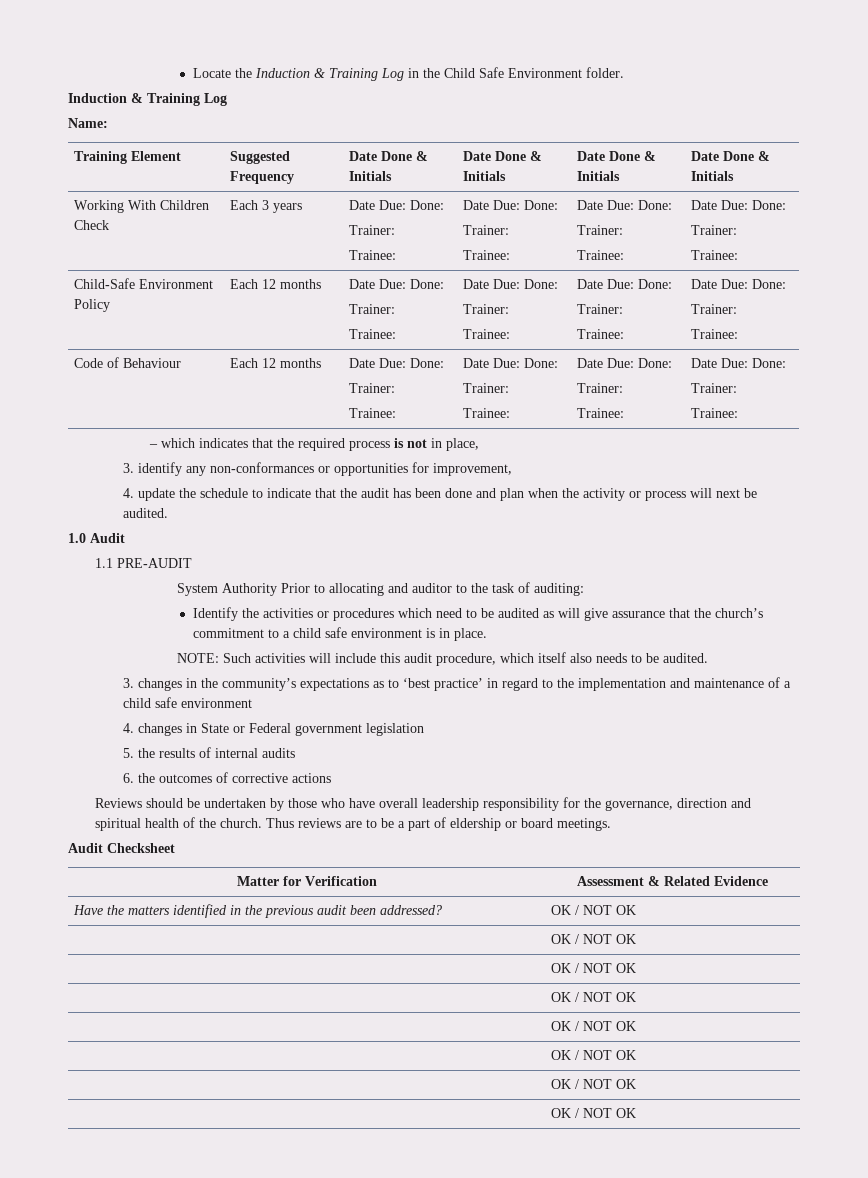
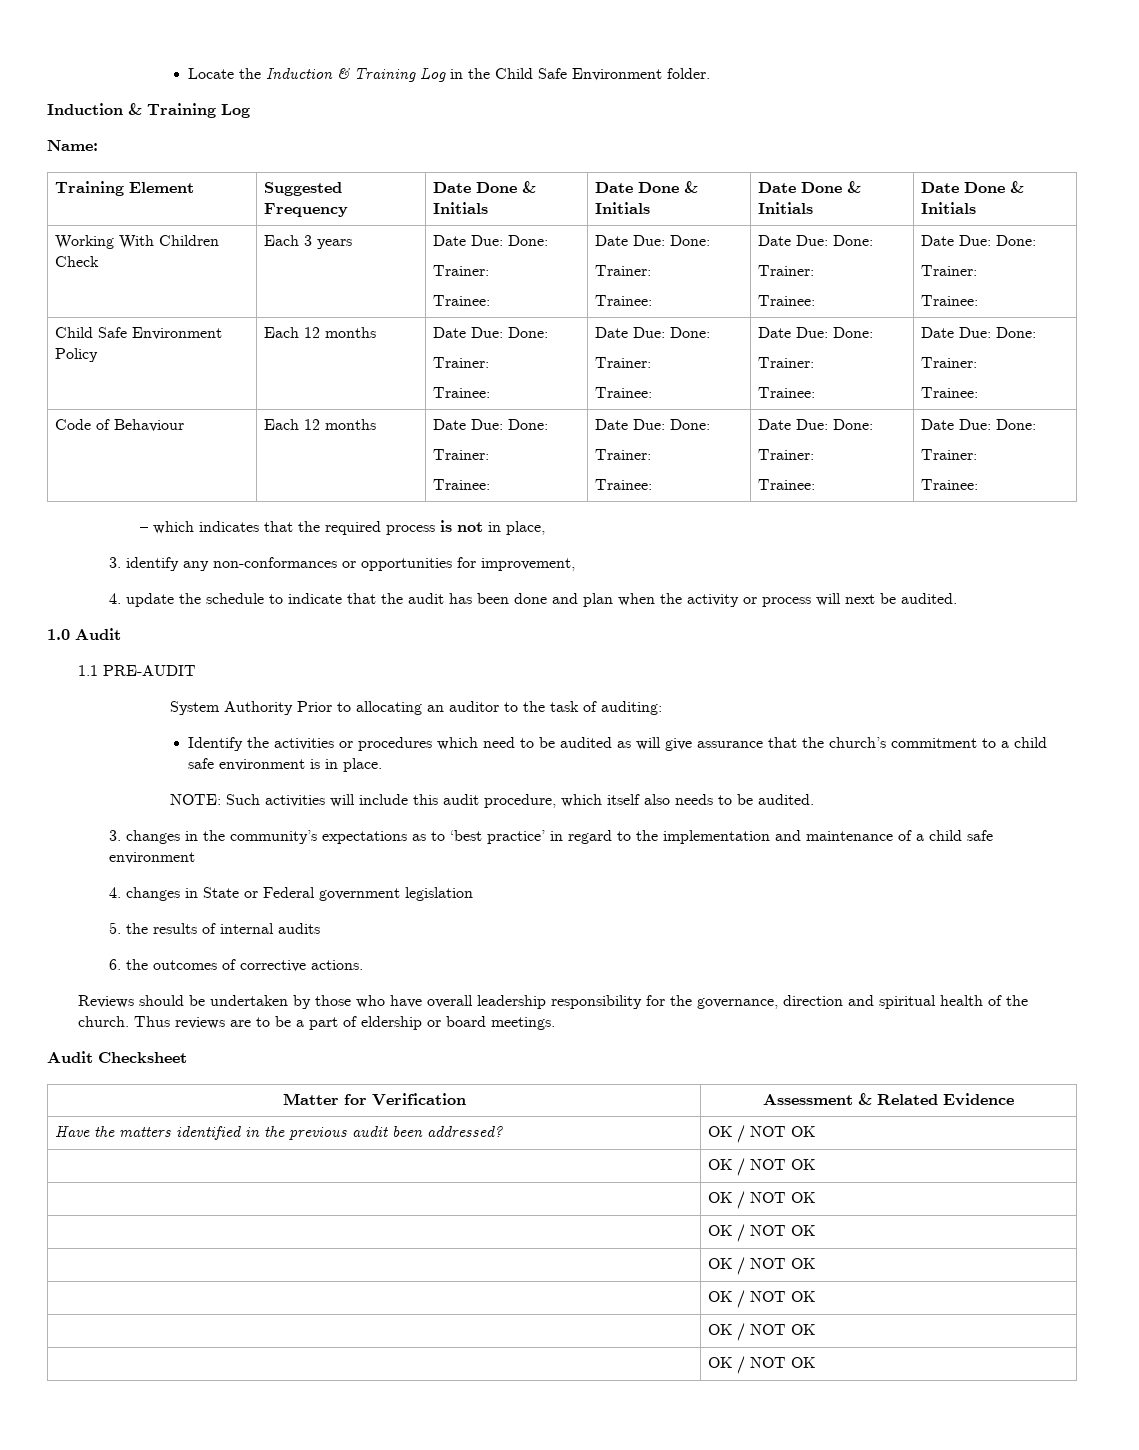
[74,278,136,289] Child-Safe -> [54,327,127,338] Child Safe
[388,583,409,593] and -> [427,705,445,712] an
[291,773,331,783] actions -> [310,960,363,970] actions.

